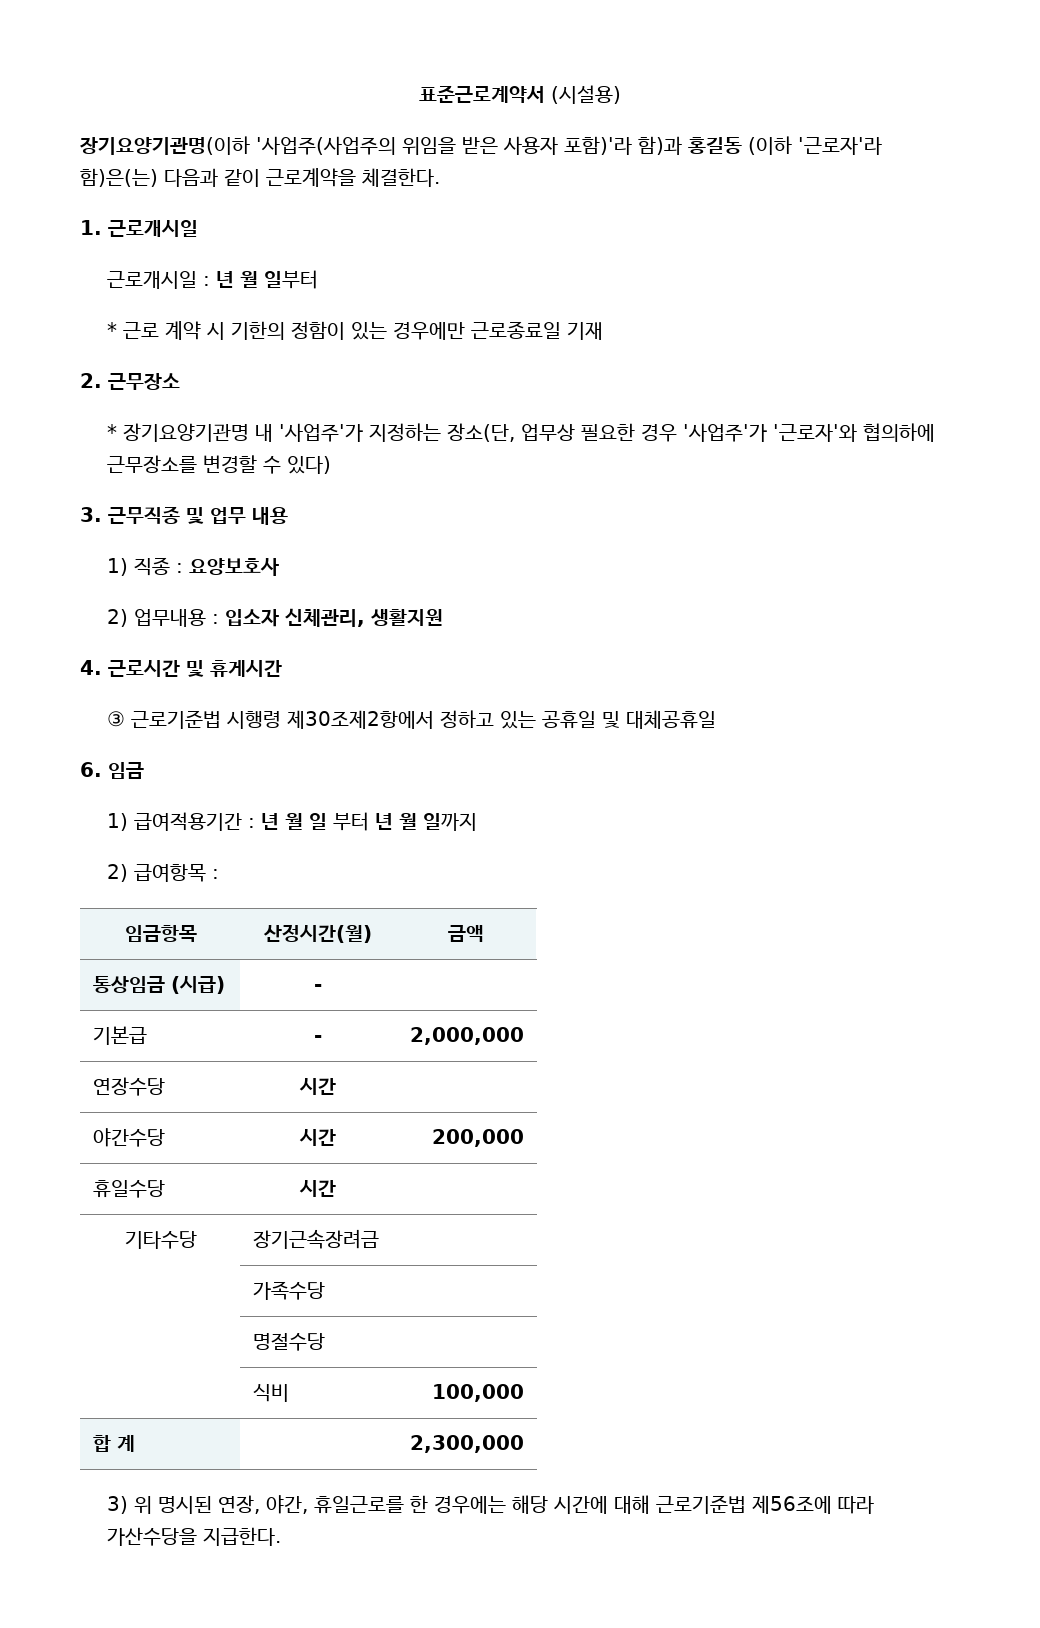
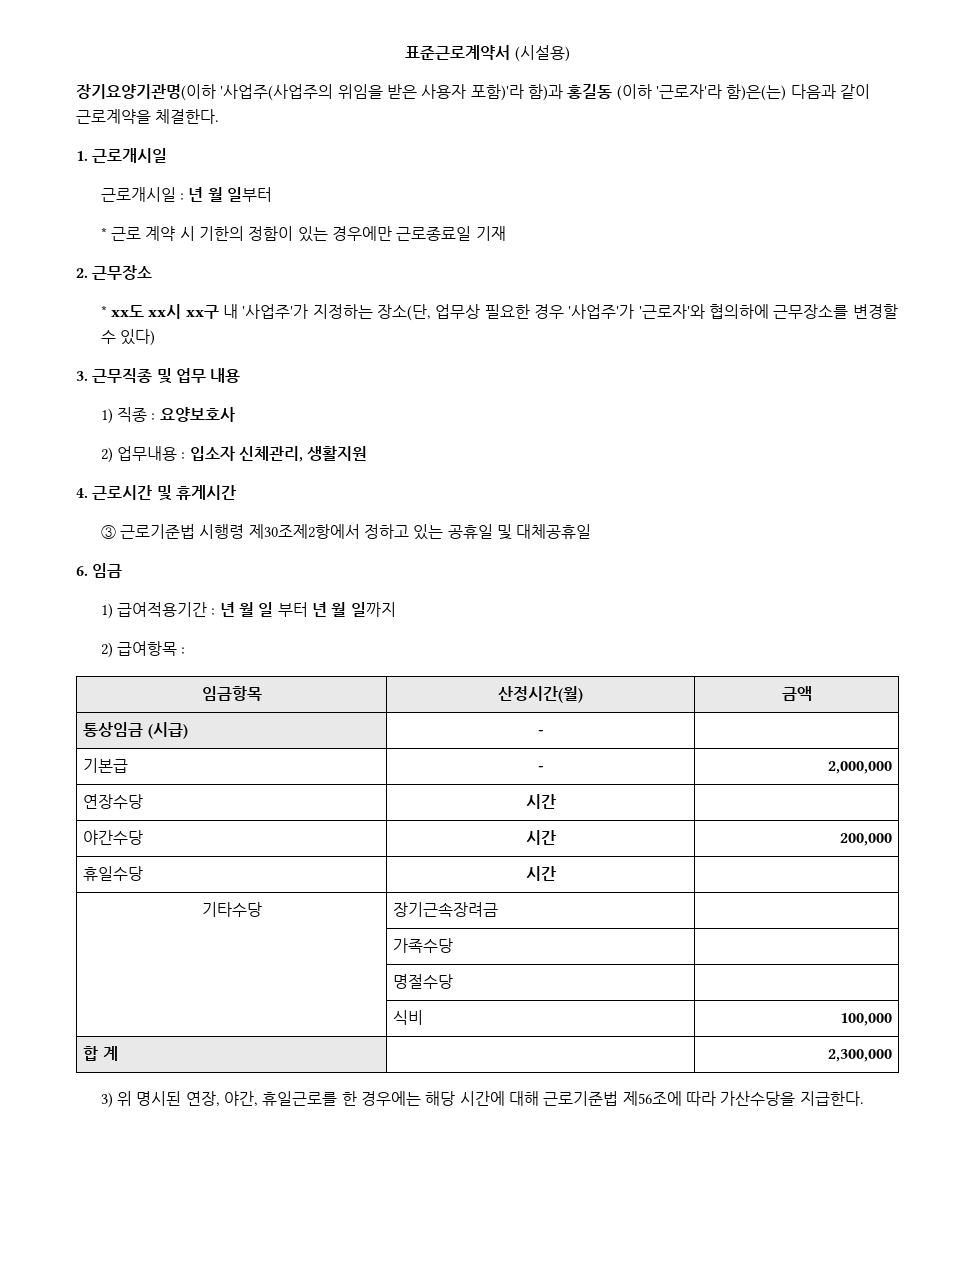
[122,423,249,442] 장기요양기관명 -> [111,304,219,319] xx도 xx시 xx구

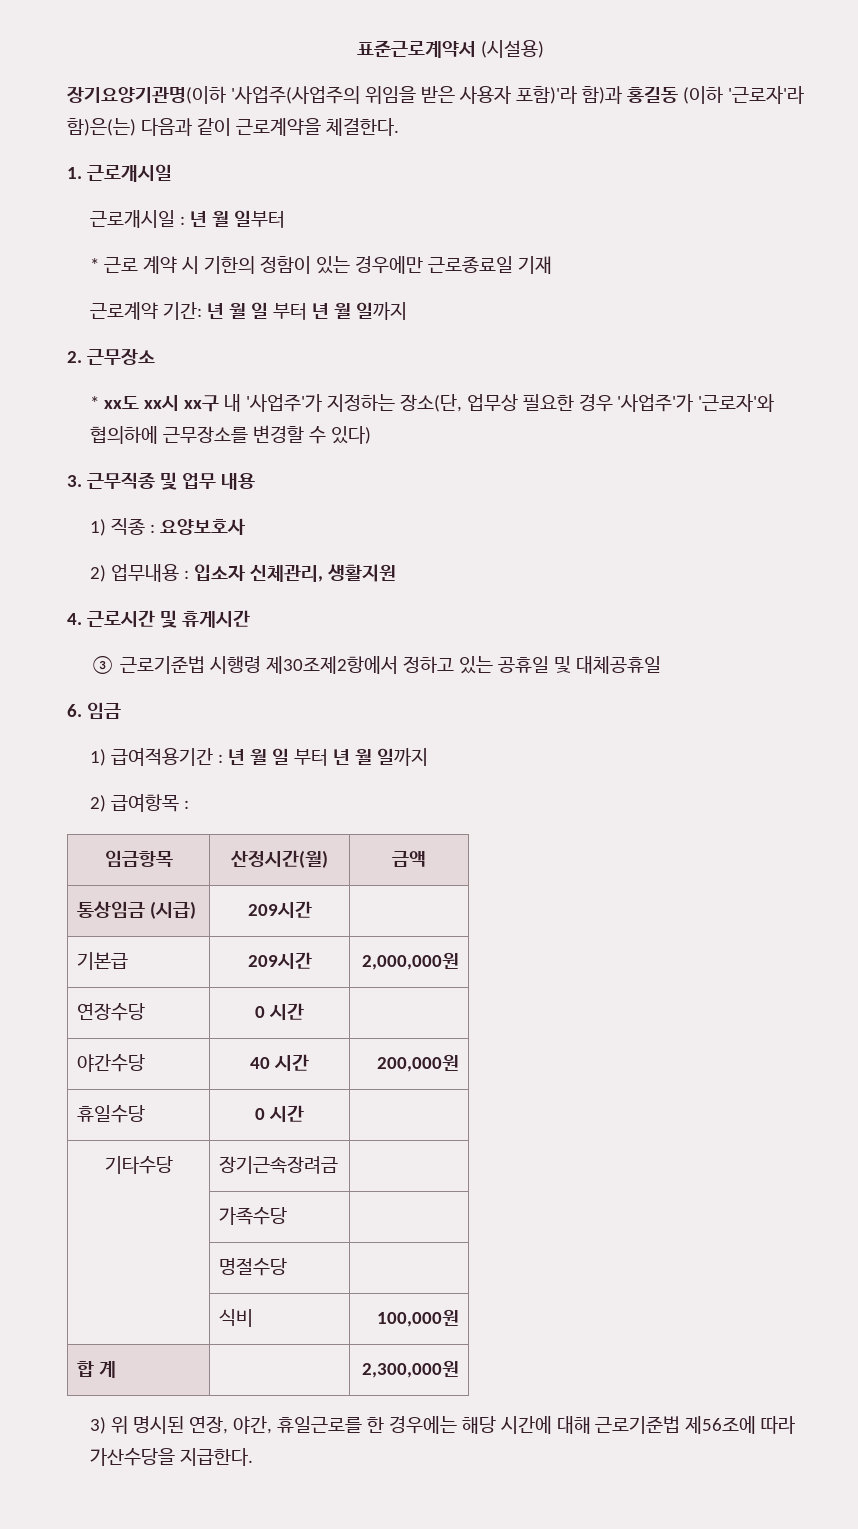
(506, 233) none -> [89,302,407,320] // 근로계약 기간: 년 월 일 부터 년 월 일까지
[537,730,544,735] - -> [247,901,312,918] 209시간
[537,766,544,771] [827,761,892,774] - | 2,000,000 -> [247,952,312,969] [361,952,459,970] 209시간 | 2,000,000원
(144, 801) none -> [255,1006,266,1018] 0
[525,830,556,845] [839,833,892,846] 시간 | 200,000 -> [250,1054,309,1071] [376,1054,459,1072] 40 시간 | 200,000원
(144, 873) none -> [255,1108,266,1120] 0
[839,1013,892,1026] 100,000 -> [376,1309,459,1327] 100,000원
[827,1049,892,1062] 2,300,000 -> [361,1360,459,1378] 2,300,000원

